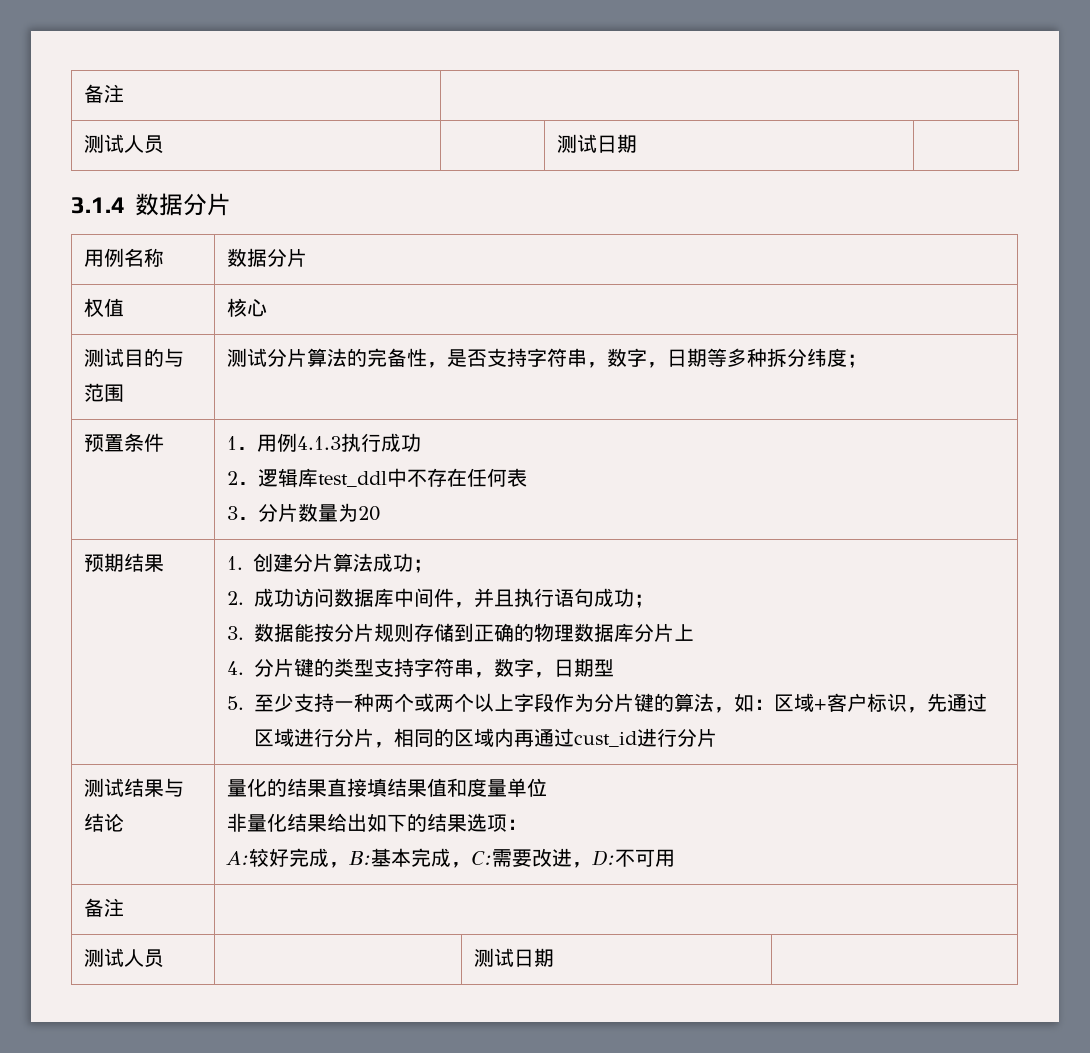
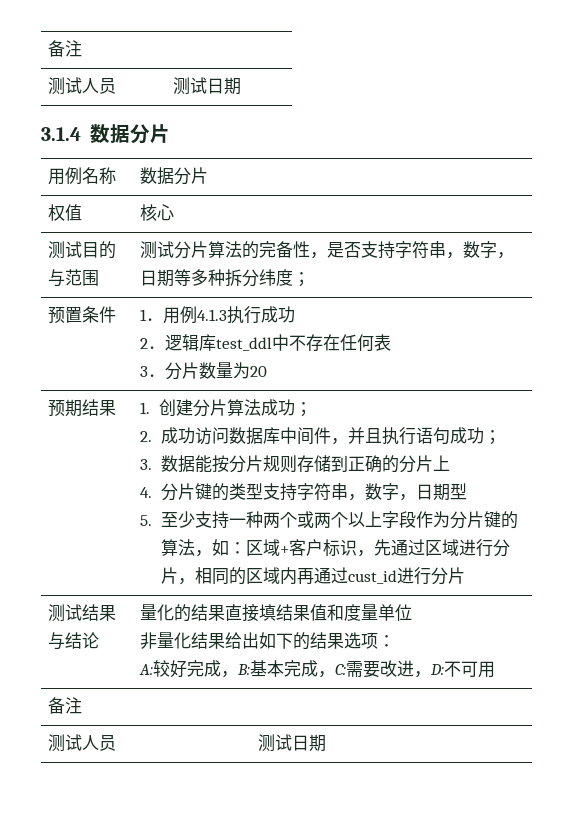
[534,623,635,642] 物理数据库 -> (399, 464) none

